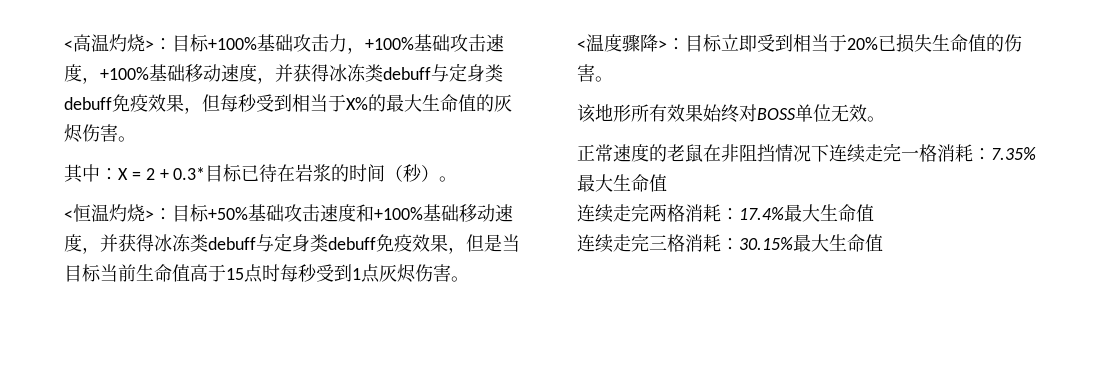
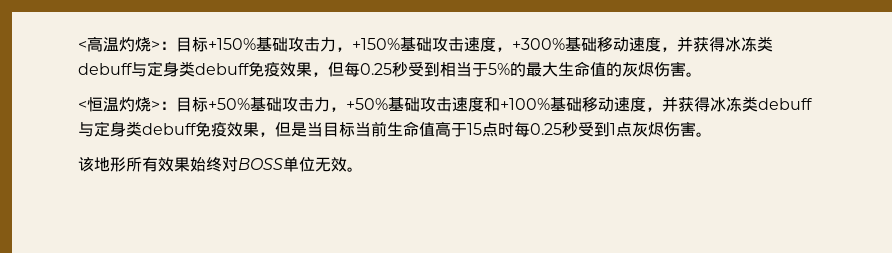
[208,34,414,54] +100%基础攻击力，+100% -> [208,37,400,52] +150%基础攻击力，+150%
[100,67,149,80] +100% -> [512,38,565,50] +300%
(238, 103) none -> [360,63,392,75] 0.25
[346,97,368,110] X% -> [488,63,510,75] 5%
[64,164,458,183] // 其中：X = 2 + 0.3*目标已待在岩浆的时间（秒）。 -> (702, 74) none
(320, 213) none -> [314,97,452,112] 力，+50%基础攻击
(298, 273) none -> [530,123,562,135] 0.25
[577,34,1022,53] [577,64,613,82] // <温度骤降>：目标立即受到相当于20%已损失生命值的伤害。 -> (712, 134) none
[577,143,1036,163] [577,174,667,192] [577,203,874,223] [577,233,883,253] // 正常速度的老鼠在非阻挡情况下连续走完一格消耗：7.35%最大生命值 // 连续走完两格消耗：17.4%最大生命值 // 连续走完三格消耗：30.15%最大生命值 -> (363, 169) none

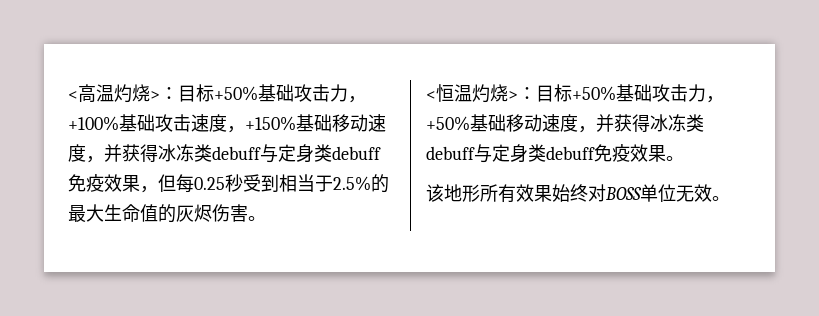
[208,37,400,52] +150%基础攻击力，+150% -> [214,84,366,103] [68,116,119,131] +50%基础攻击力，+100%
[512,38,565,50] +300% -> [245,116,296,131] +150%
[488,63,510,75] 5% -> [333,176,371,191] 2.5%
[420,97,582,112] 攻击速度和+100%基础 -> (506, 123) none
[259,121,696,137] ，但是当目标当前生命值高于15点时每0.25秒受到1点灰烬伤害 -> (666, 153) none

